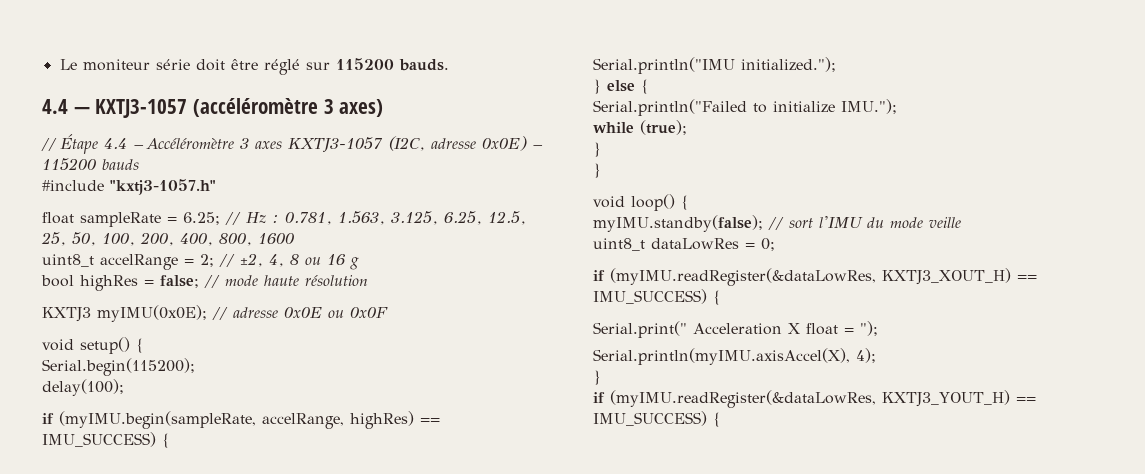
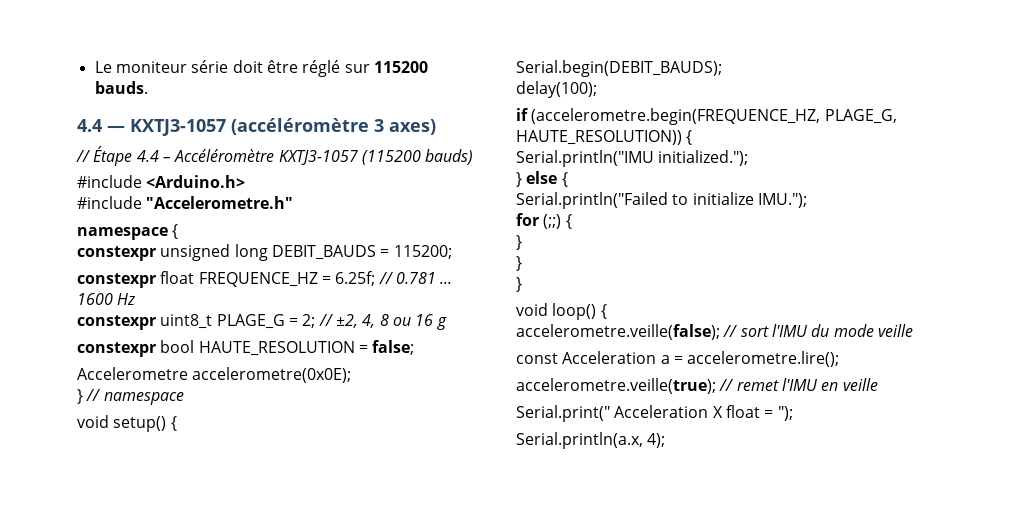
[240,136,543,153] [42,158,139,171] [42,179,216,195] [42,211,526,227] [41,232,294,246] [42,254,178,270] 3 axes KXTJ3-1057 (I2C, adresse 0x0E) – 115200 bauds // #include "kxtj3-1057.h" // float sampleRate = 6.25; // Hz : 0.781, 1.563, 3.125, 6.25, 12.5, 25, 50, 100, 200, 400, 800, 1600 // uint8_t accelRange -> [278,149,474,165] [77,175,246,188] [77,196,294,209] [77,224,179,240] [77,244,452,261] [77,271,453,288] [77,293,136,305] [77,314,285,330] KXTJ3-1057 (115200 bauds) // #include <Arduino.h> // #include "Accelerometre.h" // namespace { // constexpr unsigned long DEBIT_BAUDS = 115200; // constexpr float FREQUENCE_HZ = 6.25f; // 0.781 ... 1600 Hz // constexpr uint8_t PLAGE_G
[41,275,138,291] bool highRes -> [77,340,355,357] constexpr bool HAUTE_RESOLUTION
[204,275,368,288] [42,305,388,322] // mode haute résolution // KXTJ3 myIMU(0x0E); // adresse 0x0E ou 0x0F -> [77,367,352,383] [77,389,184,405] // Accelerometre accelerometre(0x0E); // } // namespace
[42,358,195,376] Serial.begin(115200); -> [516,60,722,77] Serial.begin(DEBIT_BAUDS);
[59,411,440,429] [42,432,156,447] (myIMU.begin(sampleRate, accelRange, highRes) == IMU_SUCCESS) -> [531,108,897,125] [516,130,682,145] (accelerometre.begin(FREQUENCE_HZ, PLAGE_G, HAUTE_RESOLUTION))
[593,120,687,135] while (true); -> [516,213,572,229] [516,235,522,250] for (;;) { // }
[593,215,763,232] myIMU.standby(false); -> [516,324,720,340] accelerometre.veille(false);
[593,238,775,251] [593,268,1037,286] [593,289,721,305] uint8_t dataLowRes = 0; // if (myIMU.readRegister(&dataLowRes, KXTJ3_XOUT_H) == IMU_SUCCESS) { -> [516,351,840,367] [516,378,878,394] const Acceleration a = accelerometre.lire(); // accelerometre.veille(true); // remet l'IMU en veille
[593,348,850,365] Serial.println(myIMU.axisAccel(X), -> [516,432,643,449] Serial.println(a.x,
[593,370,601,385] [593,390,1036,408] [593,411,721,427] // } // if (myIMU.readRegister(&dataLowRes, KXTJ3_YOUT_H) == IMU_SUCCESS) { -> (666, 440) none

